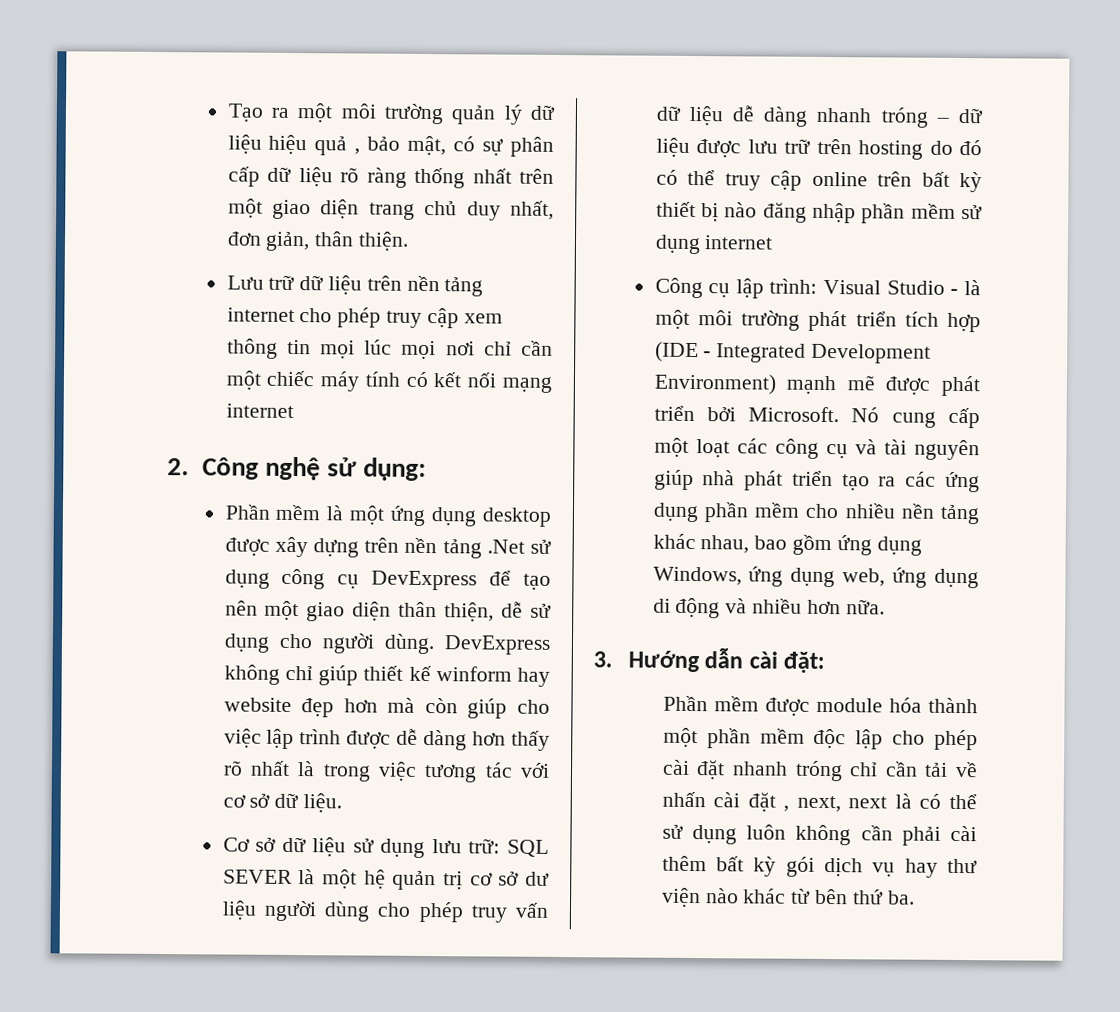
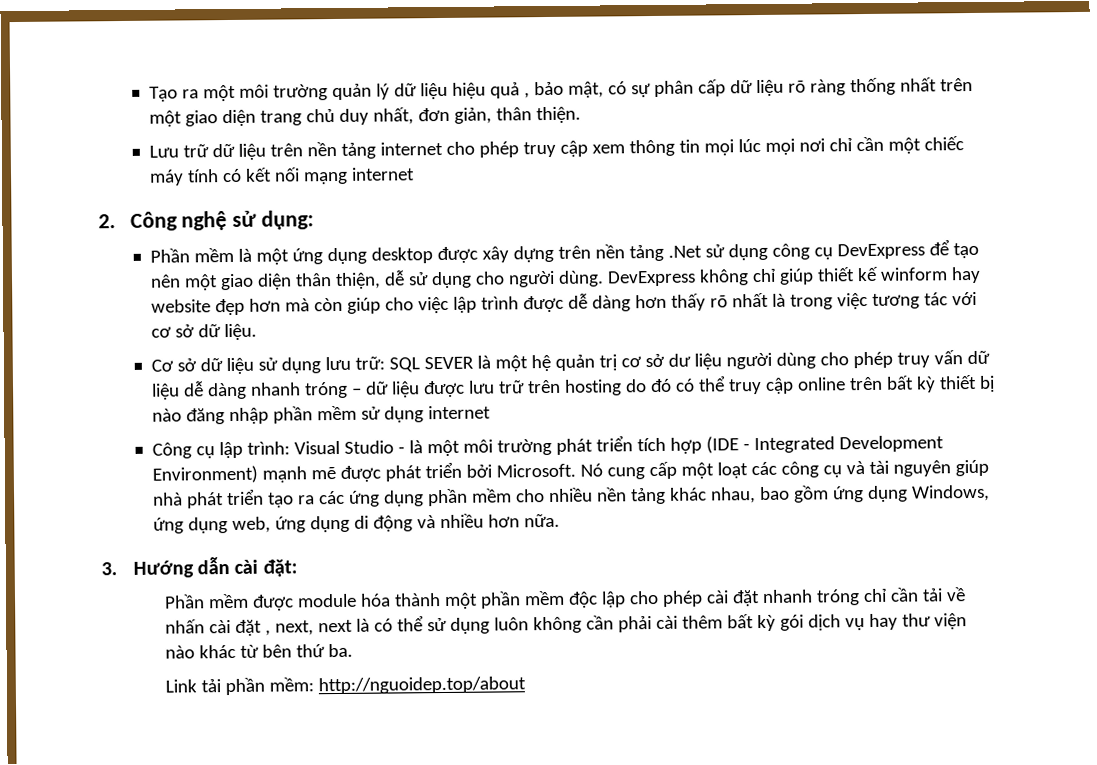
(915, 897) none -> [165,676,526,696] // Link tải phần mềm: http://nguoidep.top/about

